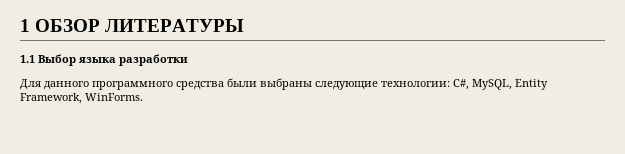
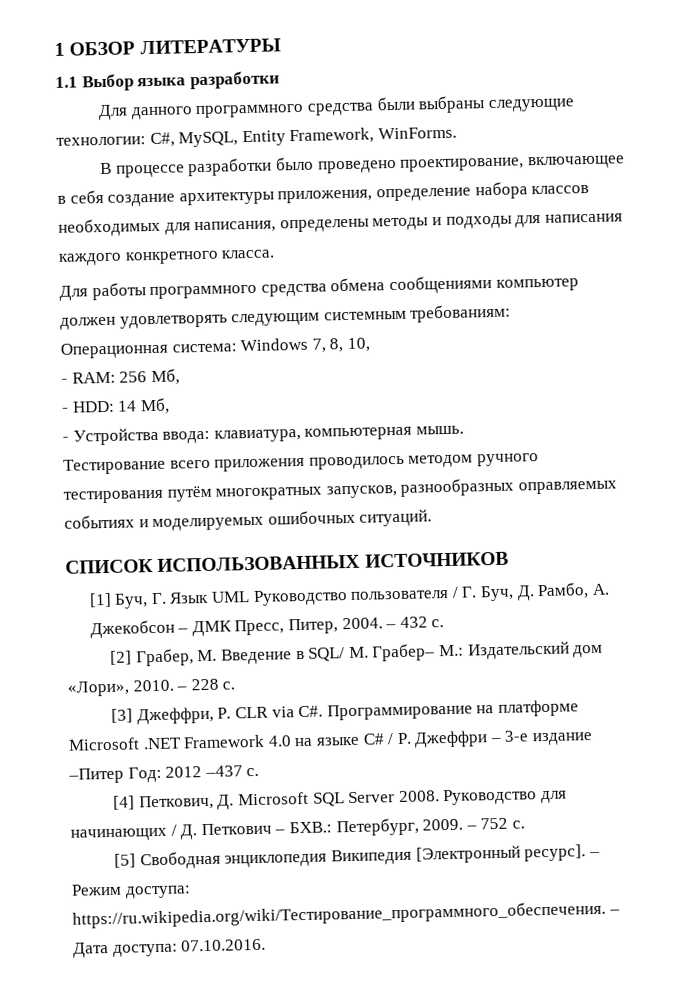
(143, 97) none -> [100,155,625,178] [57,181,590,207] [58,213,623,237] [58,249,276,266] [59,275,579,301] [60,303,512,330] [60,337,370,359] [61,368,180,386] [62,397,170,415] [62,425,464,446] [63,453,539,475] [63,477,617,504] [64,509,433,532] [65,551,509,574] [88,582,610,609] [89,616,445,639] [110,641,604,667] [67,678,236,697] [111,699,579,725] [68,730,594,751] [68,765,260,784] [113,788,567,811] [70,817,525,842] [114,844,600,870] [71,883,191,899] [72,900,620,929] [73,938,267,958] // В процессе разработки было проведено проектирование, включающее в себя создание архитектуры приложения, определение набора классов необходимых для написания, определены методы и подходы для написания каждого конкретного класса. // Для работы программного средства обмена сообщениями компьютер должен удовлетворять следующим системным требованиям: // Операционная система: Windows 7, 8, 10, // - RAM: 256 Мб, // - HDD: 14 Мб, // - Устройства ввода: клавиатура, компьютерная мышь. // Тестирование всего приложения проводилось методом ручного тестирования путём многократных запусков, разнообразных оправляемых событиях и моделируемых ошибочных ситуаций. // СПИСОК ИСПОЛЬЗОВАННЫХ ИСТОЧНИКОВ // [1] Буч, Г. Язык UML Руководство пользователя / Г. Буч, Д. Рамбо, А. Джекобсон – ДМК Пресс, Питер, 2004. – 432 с. // [2] Грабер, М. Введение в SQL/ М. Грабер– М.: Издательский дом «Лори», 2010. – 228 с. // [3] Джеффри, Р. CLR via C#. Программирование на платформе Microsoft .NET Framework 4.0 на языке C# / Р. Джеффри – 3-е издание –Питер Год: 2012 –437 с. // [4] Петкович, Д. Microsoft SQL Server 2008. Руководство для начинающих / Д. Петкович – БХВ.: Петербург, 2009. – 752 с. // [5] Свободная энциклопедия Википедия [Электронный ресурс]. – Режим доступа: https://ru.wikipedia.org/wiki/Тестирование_программного_обеспечения. – Дата доступа: 07.10.2016.

